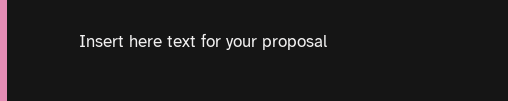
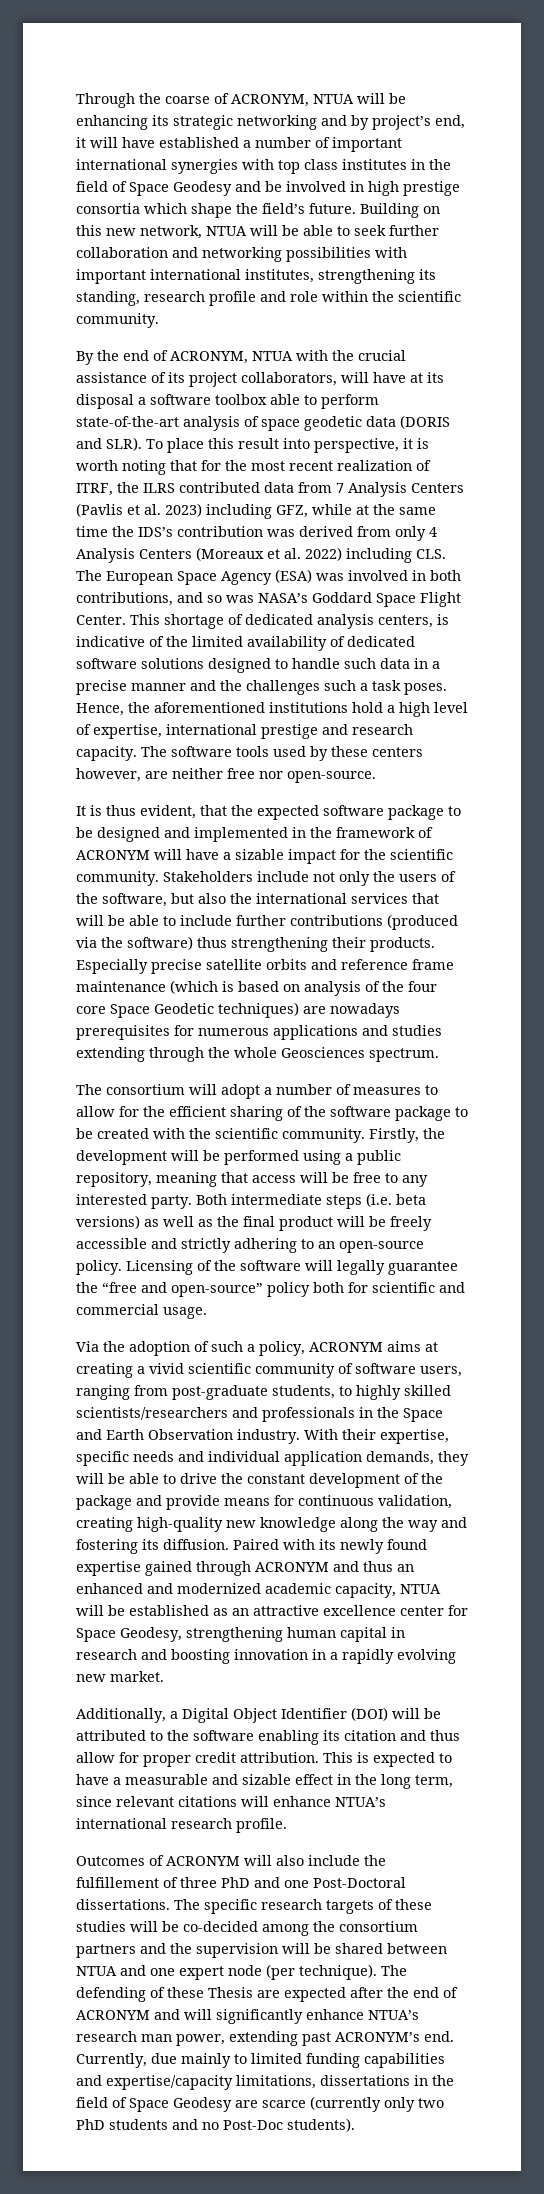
[79,33,327,50] Insert here text for your proposal -> [76,93,406,108] [76,115,465,130] [76,137,402,152] [76,159,451,174] [76,181,460,196] [76,203,440,218] [76,225,439,239] [76,247,407,262] [76,269,436,284] [76,291,461,306] [76,313,159,328] [76,350,406,365] [76,372,444,387] [76,394,379,409] [76,415,450,431] [76,437,429,453] [76,460,431,475] [76,482,464,497] [76,503,436,519] [76,526,437,541] [76,547,446,563] [76,569,461,585] [76,592,461,607] [76,614,449,629] [76,636,415,651] [76,658,440,673] [76,680,447,695] [76,702,468,717] [76,724,413,739] [76,746,423,761] [76,768,376,783] [76,805,461,820] [76,827,433,842] [76,849,453,864] [76,871,456,886] [76,893,439,907] [76,914,458,930] [76,936,435,952] [76,959,454,974] [76,980,437,996] [76,1002,400,1018] [76,1025,442,1040] [76,1047,439,1062] [76,1084,438,1099] [76,1106,468,1121] [76,1128,445,1143] [76,1150,401,1165] [76,1172,428,1187] [76,1193,426,1209] [76,1215,432,1231] [76,1238,424,1253] [76,1260,458,1275] [76,1282,465,1297] [76,1304,207,1319] [76,1341,438,1356] [76,1363,462,1378] [76,1385,451,1400] [76,1407,443,1422] [76,1429,449,1444] [76,1451,469,1466] [76,1473,443,1488] [76,1495,452,1510] [76,1517,467,1532] [76,1539,427,1554] [76,1561,414,1576] [76,1583,441,1598] [76,1605,468,1616] [76,1627,405,1642] [76,1649,456,1664] [76,1671,164,1682] [76,1707,441,1723] [76,1730,460,1745] [76,1752,452,1767] [76,1774,453,1789] [76,1796,386,1807] [76,1818,287,1833] [76,1855,386,1866] [76,1877,406,1888] [76,1899,432,1914] [76,1921,418,1936] [76,1943,447,1958] [76,1964,407,1980] [76,1987,458,2002] [76,2009,419,2024] [76,2031,454,2046] [76,2053,445,2068] [76,2075,454,2090] [76,2096,444,2112] [76,2118,355,2132] Through the coarse of ACRONYM, NTUA will be enhancing its strategic networking and by project’s end, it will have established a number of important international synergies with top class institutes in the field of Space Geodesy and be involved in high prestige consortia which shape the field’s future. Building on this new network, NTUA will be able to seek further collaboration and networking possibilities with important international institutes, strengthening its standing, research profile and role within the scientific community. // By the end of ACRONYM, NTUA with the crucial assistance of its project collaborators, will have at its disposal a software toolbox able to perform state-of-the-art analysis of space geodetic data (DORIS and SLR). To place this result into perspective, it is worth noting that for the most recent realization of ITRF, the ILRS contributed data from 7 Analysis Centers (Pavlis et al. 2023) including GFZ, while at the same time the IDS’s contribution was derived from only 4 Analysis Centers (Moreaux et al. 2022) including CLS. The European Space Agency (ESA) was involved in both contributions, and so was NASA’s Goddard Space Flight Center. This shortage of dedicated analysis centers, is indicative of the limited availability of dedicated software solutions designed to handle such data in a precise manner and the challenges such a task poses. Hence, the aforementioned institutions hold a high level of expertise, international prestige and research capacity. The software tools used by these centers however, are neither free nor open-source. // It is thus evident, that the expected software package to be designed and implemented in the framework of ACRONYM will have a sizable impact for the scientific community. Stakeholders include not only the users of the software, but also the international services that will be able to include further contributions (produced via the software) thus strengthening their products. Especially precise satellite orbits and reference frame maintenance (which is based on analysis of the four core Space Geodetic techniques) are nowadays prerequisites for numerous applications and studies extending through the whole Geosciences spectrum. // The consortium will adopt a number of measures to allow for the efficient sharing of the software package to be created with the scientific community. Firstly, the development will be performed using a public repository, meaning that access will be free to any interested party. Both intermediate steps (i.e. beta versions) as well as the final product will be freely accessible and strictly adhering to an open-source policy. Licensing of the software will legally guarantee the “free and open-source” policy both for scientific and commercial usage. // Via the adoption of such a policy, ACRONYM aims at creating a vivid scientific community of software users, ranging from post-graduate students, to highly skilled scientists/researchers and professionals in the Space and Earth Observation industry. With their expertise, specific needs and individual application demands, they will be able to drive the constant development of the package and provide means for continuous validation, creating high-quality new knowledge along the way and fostering its diffusion. Paired with its newly found expertise gained through ACRONYM and thus an enhanced and modernized academic capacity, NTUA will be established as an attractive excellence center for Space Geodesy, strengthening human capital in research and boosting innovation in a rapidly evolving new market. // Additionally, a Digital Object Identifier (DOI) will be attributed to the software enabling its citation and thus allow for proper credit attribution. This is expected to have a measurable and sizable effect in the long term, since relevant citations will enhance NTUA’s international research profile. // Outcomes of ACRONYM will also include the fulfillement of three PhD and one Post-Doctoral dissertations. The specific research targets of these studies will be co-decided among the consortium partners and the supervision will be shared between NTUA and one expert node (per technique). The defending of these Thesis are expected after the end of ACRONYM and will significantly enhance NTUA’s research man power, extending past ACRONYM’s end. Currently, due mainly to limited funding capabilities and expertise/capacity limitations, dissertations in the field of Space Geodesy are scarce (currently only two PhD students and no Post-Doc students).

